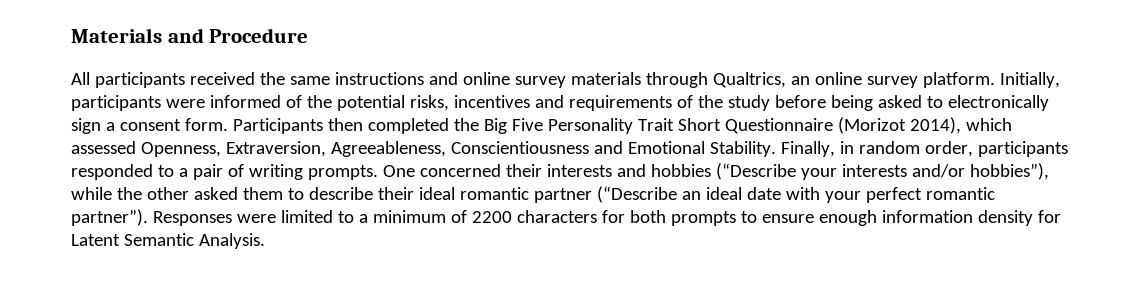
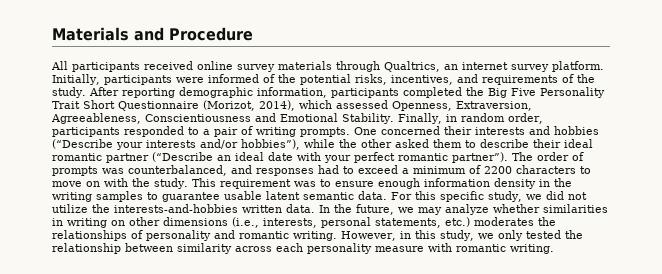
[259,72,458,85] the same instructions and -> (193, 65) none
[814,72,862,85] online -> [462,62,508,70] internet
[453,95,530,108] incentives -> [390,75,453,85] incentives,
[727,95,1049,111] [71,118,363,134] study before being asked to electronically sign a consent form. Participants then -> [52,87,399,98] study. After reporting demographic information, participants
[837,117,906,134] (Morizot -> [203,100,255,111] (Morizot,
[152,210,354,226] Responses were limited to -> [512,152,584,161] [52,165,398,176] The order of prompts was counterbalanced, and responses had to exceed
[601,210,736,226] for both prompts -> [580,166,591,174] [52,178,316,189] to move on with the study. This requirement was
[1037,210,1061,223] [71,233,265,249] for Latent Semantic Analysis. -> [538,178,572,187] [52,191,587,202] [52,204,608,215] [52,217,556,228] [52,230,583,241] [52,243,554,254] in the writing samples to guarantee usable latent semantic data. For this specific study, we did not utilize the interests-and-hobbies written data. In the future, we may analyze whether similarities in writing on other dimensions (i.e., interests, personal statements, etc.) moderates the relationships of personality and romantic writing. However, in this study, we only tested the relationship between similarity across each personality measure with romantic writing.

